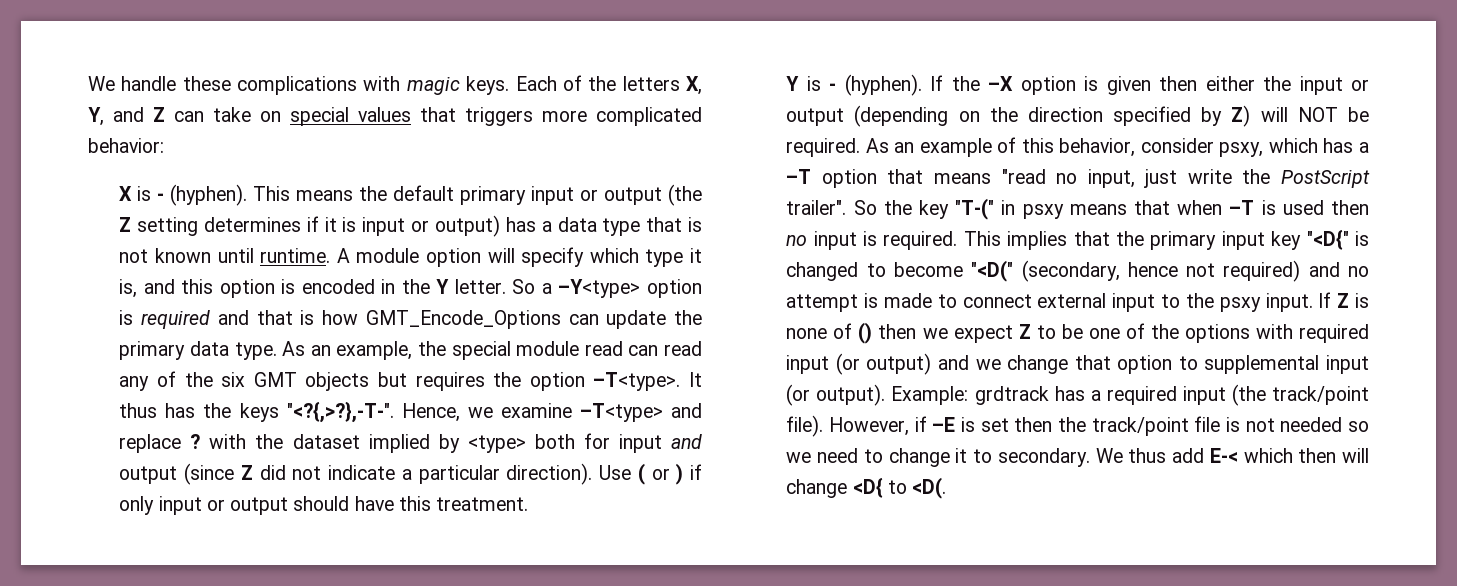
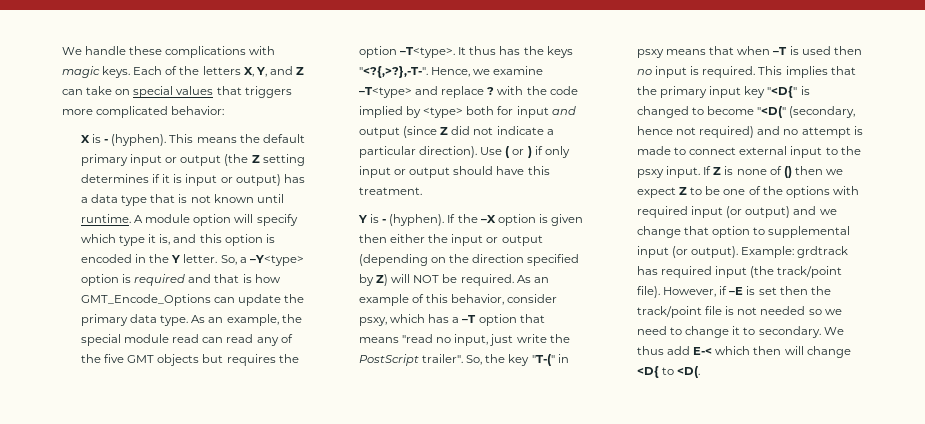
[512,279,536,294] So -> [220,255,237,265] So,
[221,372,246,387] six -> [104,354,125,363] five
[292,434,360,449] dataset -> [549,86,578,95] code
[853,200,877,215] So -> [466,355,483,365] So,
[1090,390,1101,401] a -> (658, 270) none

